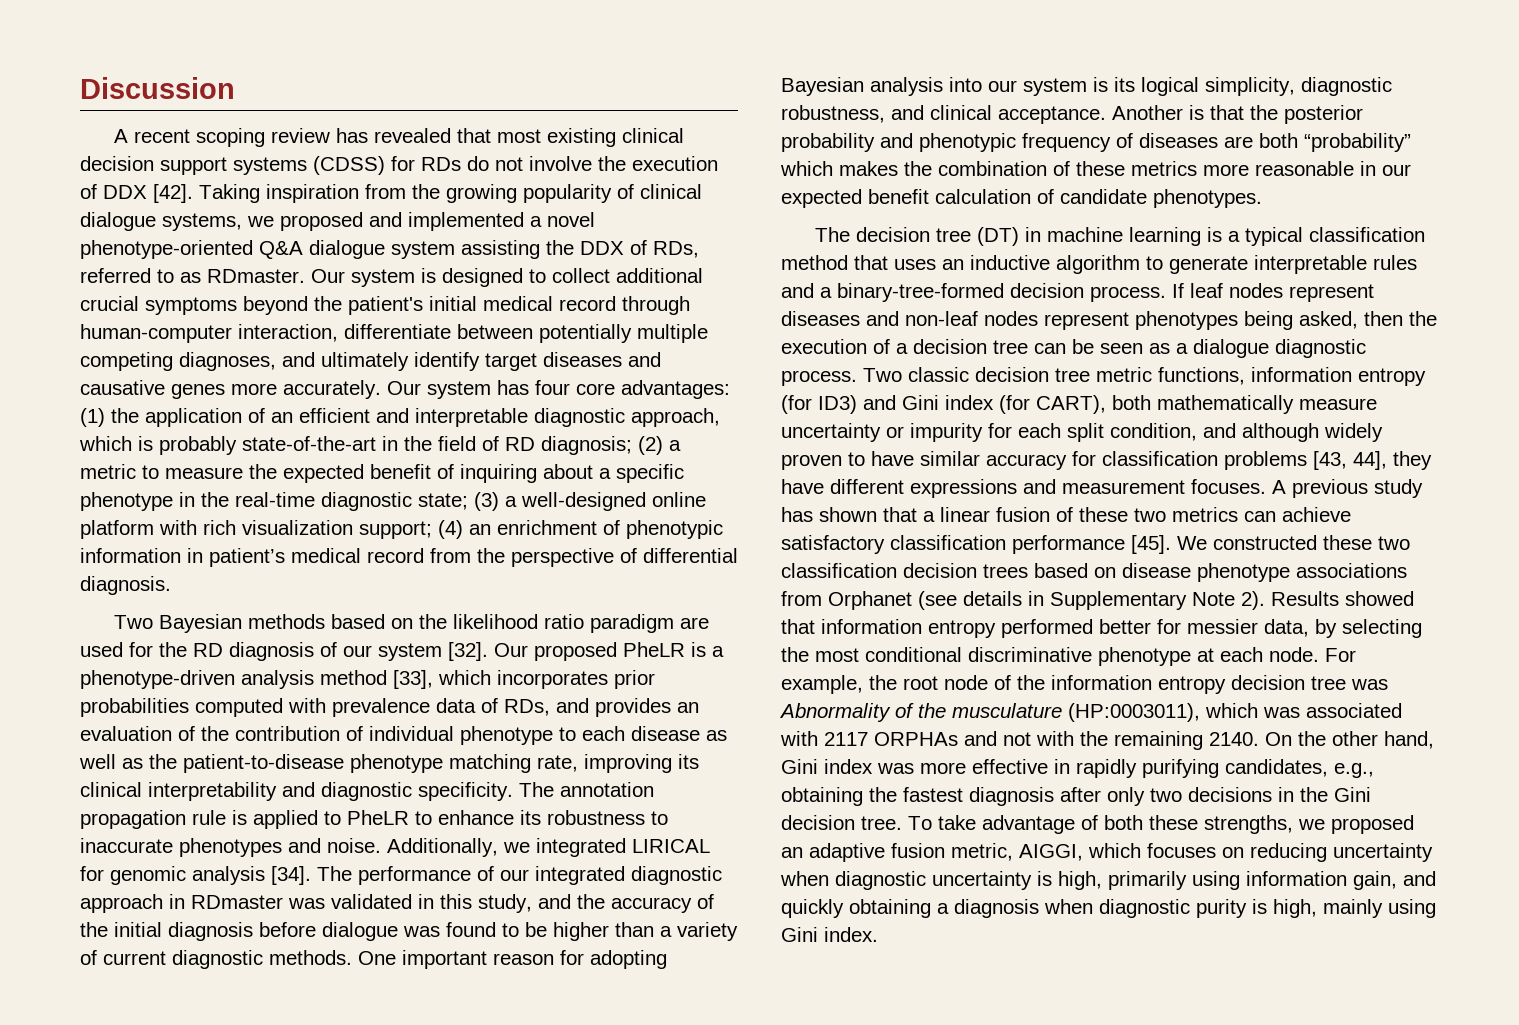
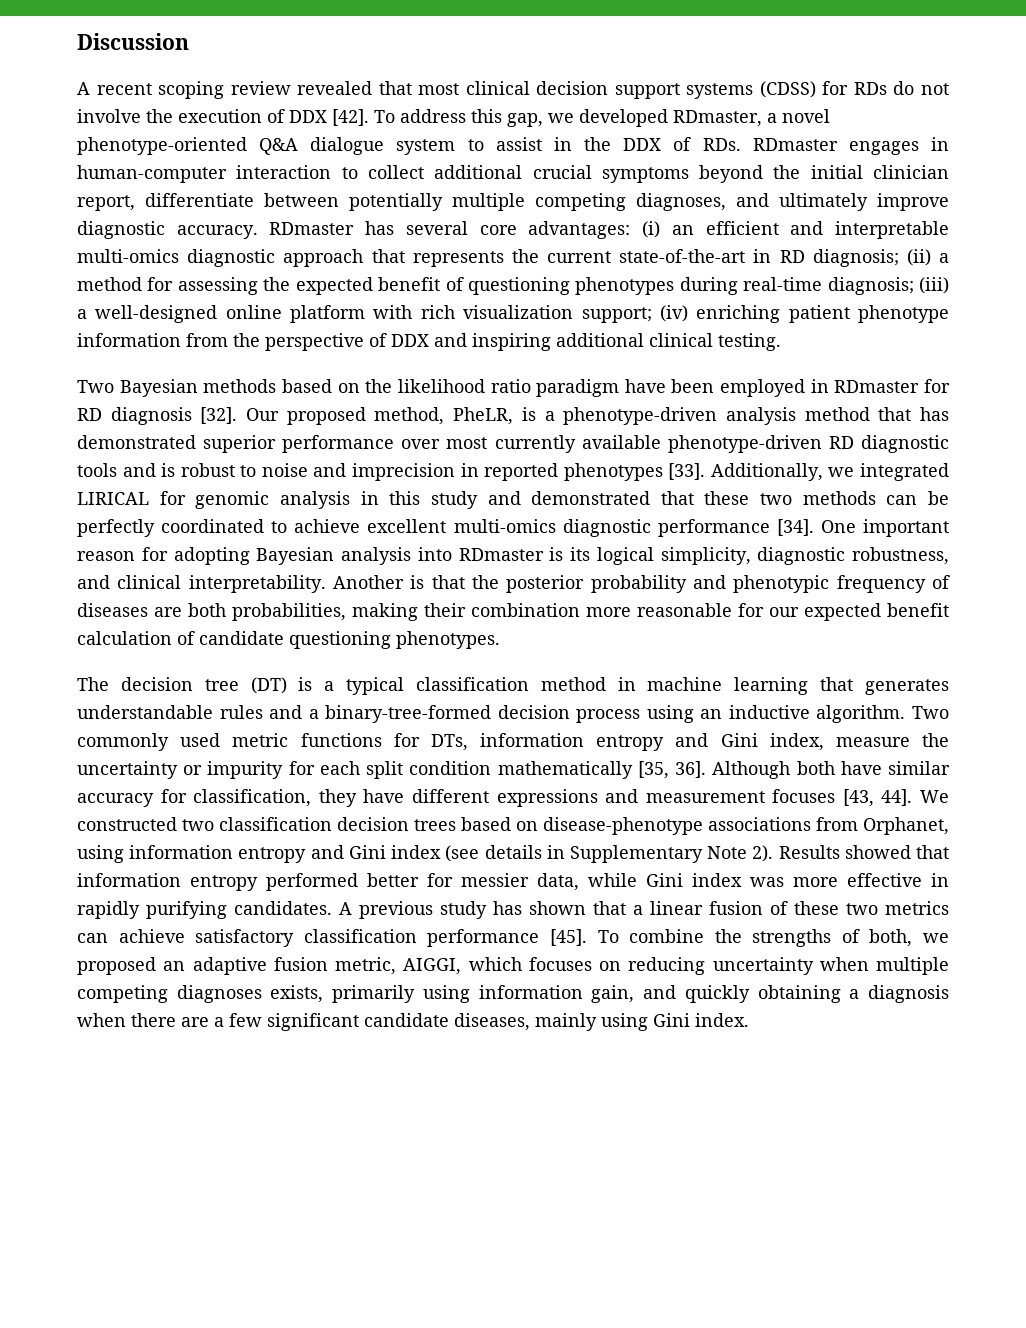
[335,128,368,143] has -> (291, 88) none
[546,128,616,147] existing -> (460, 89) none
[199,184,702,203] [80,212,524,231] Taking inspiration from the growing popularity of clinical dialogue systems, we proposed and implemented -> [374,109,762,127] To address this gap, we developed RDmaster,
[461,240,699,259] [80,268,523,287] assisting the DDX of RDs, referred to as RDmaster. Our system is designed -> [467,137,950,155] [77,165,332,183] to assist in the DDX of RDs. RDmaster engages in human-computer interaction
[348,296,690,315] [80,324,338,343] patient's initial medical record through human-computer interaction, -> [810,165,949,179] [77,195,135,211] initial clinician report,
[414,352,661,371] [80,380,730,399] [80,408,720,427] [79,436,681,455] [80,464,684,483] [80,492,499,511] identify target diseases and causative genes more accurately. Our system has four core advantages: (1) the application of an efficient and interpretable diagnostic approach, which is probably state-of-the-art in the field of RD diagnosis; (2) a metric to measure the expected benefit of inquiring about a specific phenotype in the real-time diagnostic state; (3) -> [877,193,949,211] [77,221,950,239] [77,249,949,267] [77,277,949,295] improve diagnostic accuracy. RDmaster has several core advantages: (i) an efficient and interpretable multi-omics diagnostic approach that represents the current state-of-the-art in RD diagnosis; (ii) a method for assessing the expected benefit of questioning phenotypes during real-time diagnosis; (iii)
[438,520,723,539] [80,548,738,567] [80,576,171,595] (4) an enrichment of phenotypic information in patient’s medical record from the perspective of differential diagnosis. -> [659,305,950,323] [77,333,781,351] (iv) enriching patient phenotype information from the perspective of DDX and inspiring additional clinical testing.
[679,617,709,629] [80,642,442,661] are used for the RD diagnosis of our system -> [624,379,950,397] [77,407,192,425] have been employed in RDmaster for RD diagnosis
[623,642,685,657] PheLR -> [374,407,514,425] method, PheLR,
[393,670,655,689] [80,698,699,717] [80,726,727,745] [79,754,699,773] [80,782,654,801] [80,810,668,829] [80,838,381,857] [33], which incorporates prior probabilities computed with prevalence data of RDs, and provides an evaluation of the contribution of individual phenotype to each disease as well as the patient-to-disease phenotype matching rate, improving its clinical interpretability and diagnostic specificity. The annotation propagation rule is applied to PheLR to enhance its robustness to inaccurate phenotypes and noise. -> [878,407,950,421] [77,435,949,453] [77,463,706,481] that has demonstrated superior performance over most currently available phenotype-driven RD diagnostic tools and is robust to noise and imprecision in reported phenotypes [33].
[271,866,722,885] [80,894,714,913] [80,922,738,941] [80,950,352,969] [34]. The performance of our integrated diagnostic approach in RDmaster was validated in this study, and the accuracy of the initial diagnosis before dialogue was found to be higher than a variety of current diagnostic methods. -> [360,491,949,509] [77,519,814,537] in this study and demonstrated that these two methods can be perfectly coordinated to achieve excellent multi-omics diagnostic performance [34].
[988,78,1087,96] our system -> [458,548,544,561] RDmaster
[998,106,1106,124] acceptance. -> [188,575,326,593] interpretability.
[1304,133,1411,152] [780,161,1197,176] “probability” which makes the combination of these metrics -> [232,603,580,621] probabilities, making their combination
[1360,161,1376,176] in -> [738,603,764,617] for
(1147, 196) none -> [289,631,391,649] questioning
[1024,227,1201,246] in machine learning -> (287, 685) none
[854,255,1367,274] that uses an inductive algorithm to generate interpretable -> [617,677,949,695] [77,705,213,719] in machine learning that generates understandable
[1090,283,1374,302] [781,311,1437,330] [781,339,1366,358] [781,367,1426,386] [781,395,1377,414] process. If leaf nodes represent diseases and non-leaf nodes represent phenotypes being asked, then the execution of a decision tree can be seen as a dialogue diagnostic process. Two classic decision tree metric functions, information entropy (for ID3) and Gini index (for CART), both mathematically measure -> [576,705,949,723] [77,733,949,751] process using an inductive algorithm. Two commonly used metric functions for DTs, information entropy and Gini index, measure the
[1110,423,1383,442] [781,451,1387,470] condition, and although widely proven to have similar accuracy for classification problems [43, 44], -> [409,761,951,779] [77,789,312,807] condition mathematically [35, 36]. Although both have similar accuracy for classification,
[1191,479,1266,494] focuses. -> [772,789,950,807] [77,817,949,835] [77,845,949,863] [77,873,949,891] [77,901,332,919] focuses [43, 44]. We constructed two classification decision trees based on disease-phenotype associations from Orphanet, using information entropy and Gini index (see details in Supplementary Note 2). Results showed that information entropy performed better for messier data, while Gini index was more effective in rapidly purifying candidates.
[1177,535,1410,550] [781,563,1407,582] [781,591,1414,610] [781,619,1422,638] [781,647,1356,666] [781,675,1388,694] [779,703,1402,722] [780,731,1434,750] [781,759,1374,778] [781,787,1371,806] [781,815,1293,834] We constructed these two classification decision trees based on disease phenotype associations from Orphanet (see details in Supplementary Note 2). Results showed that information entropy performed better for messier data, by selecting the most conditional discriminative phenotype at each node. For example, the root node of the information entropy decision tree was Abnormality of the musculature (HP:0003011), which was associated with 2117 ORPHAs and not with the remaining 2140. On the other hand, Gini index was more effective in rapidly purifying candidates, e.g., obtaining the fastest diagnosis after only two decisions in the Gini decision tree. To take advantage of both these strengths, -> [597,929,913,947] To combine the strengths of both,
[835,871,1102,890] diagnostic uncertainty is high, -> [876,957,949,975] [77,985,324,1003] multiple competing diagnoses exists,
[1099,899,1317,918] diagnostic purity is high, -> [131,1013,530,1031] there are a few significant candidate diseases,

